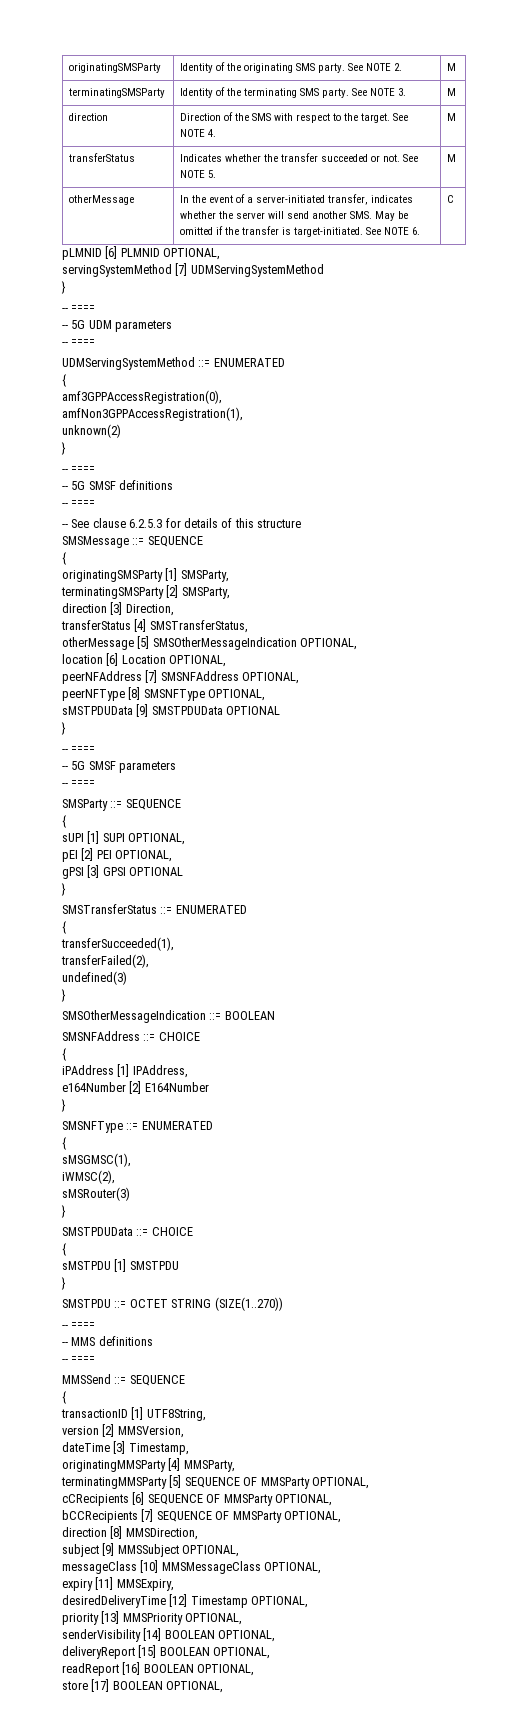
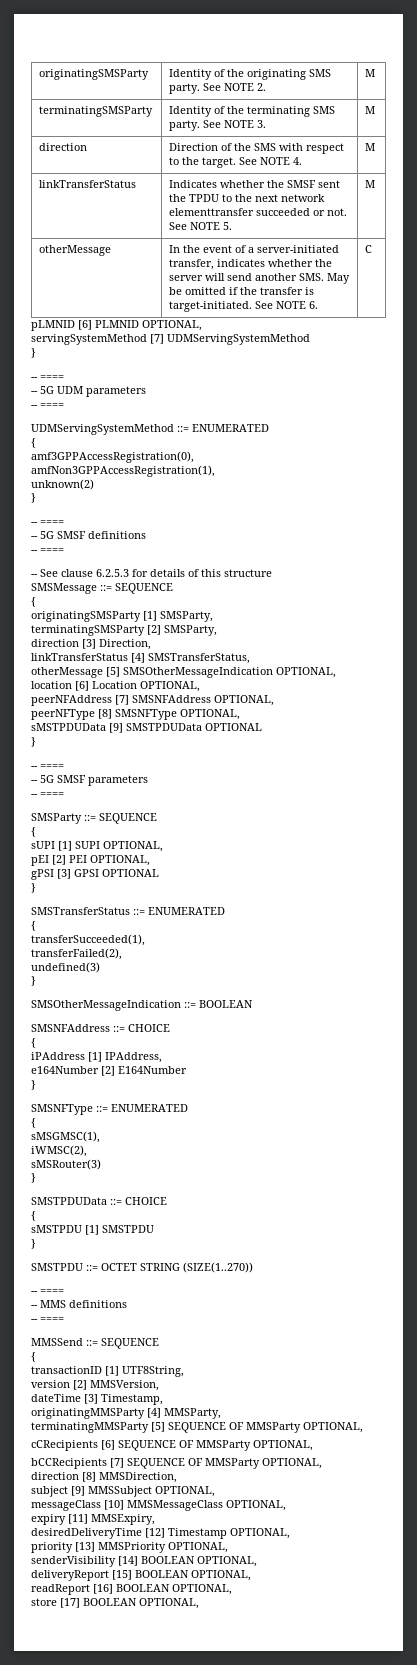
[69,153,136,162] transferStatus -> [39,180,137,188] linkTransferStatus
[281,153,319,162] transfer -> [287,180,341,188] [169,194,326,202] [169,208,255,216] SMSF sent the TPDU to the next network elementtransfer
[61,620,131,630] transferStatus -> [31,653,128,661] linkTransferStatus

